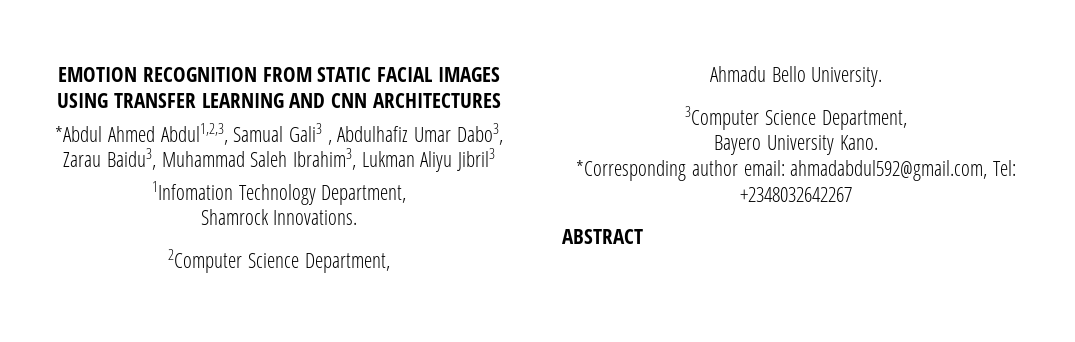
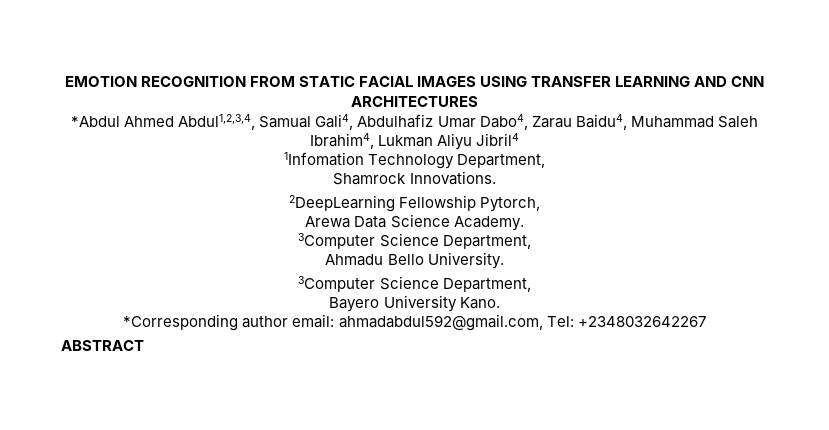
[160,123,503,145] [63,148,156,170] Abdul1,2,3, Samual Gali3 , Abdulhafiz Umar Dabo3, Zarau Baidu3, -> [178,114,627,130] Abdul1,2,3,4, Samual Gali4, Abdulhafiz Umar Dabo4, Zarau Baidu4,
[292,148,356,170] Ibrahim3, -> [309,133,374,149] Ibrahim4,
[456,148,495,171] Jibril3 -> [476,133,520,146] Jibril4
[168,249,243,273] 2Computer -> [288,195,541,212] [305,214,524,231] [298,233,376,249] 2DeepLearning Fellowship Pytorch, // Arewa Data Science Academy. // 3Computer

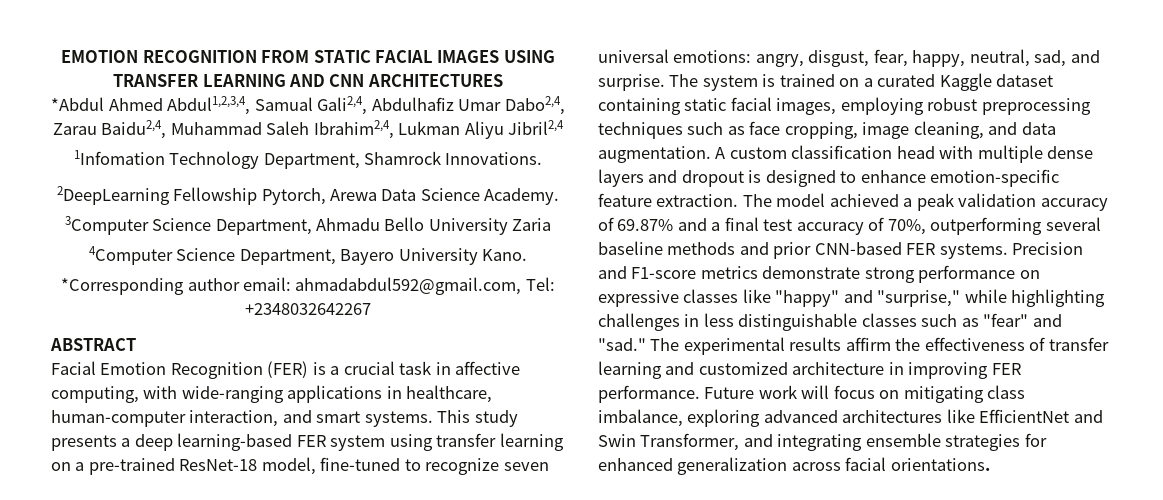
[315,114,354,130] Gali4, -> [317,96,368,115] Gali2,4,
[479,114,627,130] Dabo4, Zarau Baidu4, -> [504,96,565,115] [52,120,167,139] Dabo2,4, Zarau Baidu2,4,
[309,133,374,149] Ibrahim4, -> [313,120,394,139] Ibrahim2,4,
[476,133,520,146] Jibril4 -> [508,120,565,135] Jibril2,4
(546, 161) // -> (360, 161) none
(541, 204) // -> (326, 196) none
(531, 242) // -> (312, 227) none
[427,252,504,269] [298,276,531,292] University. // 3Computer Science Department, // -> [428,218,552,235] [88,246,336,265] University Zaria // 4Computer Science Department,
(144, 345) none -> [51,361,521,379] [51,385,493,403] [51,410,518,427] [51,433,564,451] [51,457,549,475] [598,49,1100,67] [598,73,1054,91] [598,97,1091,115] [598,121,1056,139] [598,145,1094,163] [598,169,1060,187] [598,193,1108,211] [598,217,1101,235] [598,241,1084,259] [598,265,1040,283] [598,289,1106,307] [598,313,1062,331] [598,337,1109,355] [598,361,1021,379] [598,385,1026,403] [598,409,1103,427] [598,433,1047,451] [598,457,990,475] // Facial Emotion Recognition (FER) is a crucial task in affective computing, with wide-ranging applications in healthcare, human-computer interaction, and smart systems. This study presents a deep learning-based FER system using transfer learning on a pre-trained ResNet-18 model, fine-tuned to recognize seven universal emotions: angry, disgust, fear, happy, neutral, sad, and surprise. The system is trained on a curated Kaggle dataset containing static facial images, employing robust preprocessing techniques such as face cropping, image cleaning, and data augmentation. A custom classification head with multiple dense layers and dropout is designed to enhance emotion-specific feature extraction. The model achieved a peak validation accuracy of 69.87% and a final test accuracy of 70%, outperforming several baseline methods and prior CNN-based FER systems. Precision and F1-score metrics demonstrate strong performance on expressive classes like "happy" and "surprise," while highlighting challenges in less distinguishable classes such as "fear" and "sad." The experimental results affirm the effectiveness of transfer learning and customized architecture in improving FER performance. Future work will focus on mitigating class imbalance, exploring advanced architectures like EfficientNet and Swin Transformer, and integrating ensemble strategies for enhanced generalization across facial orientations.

